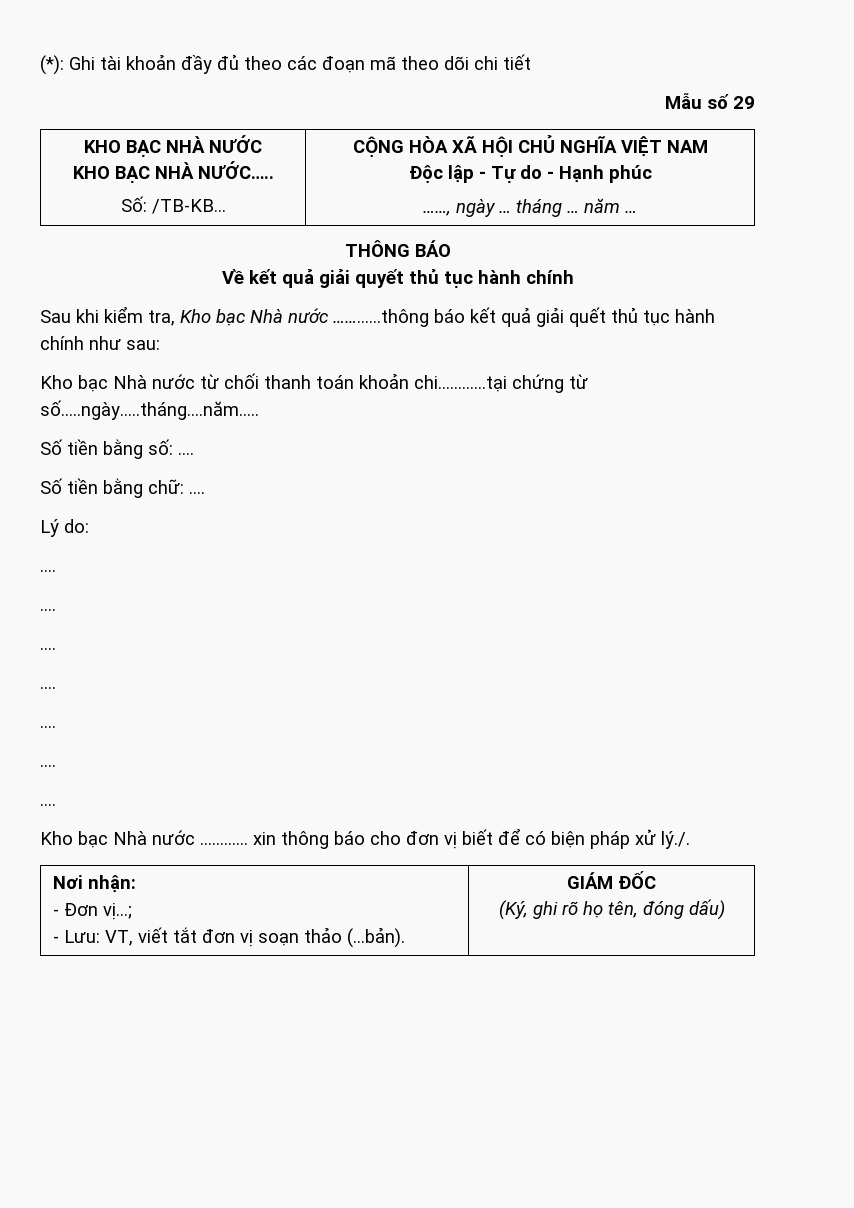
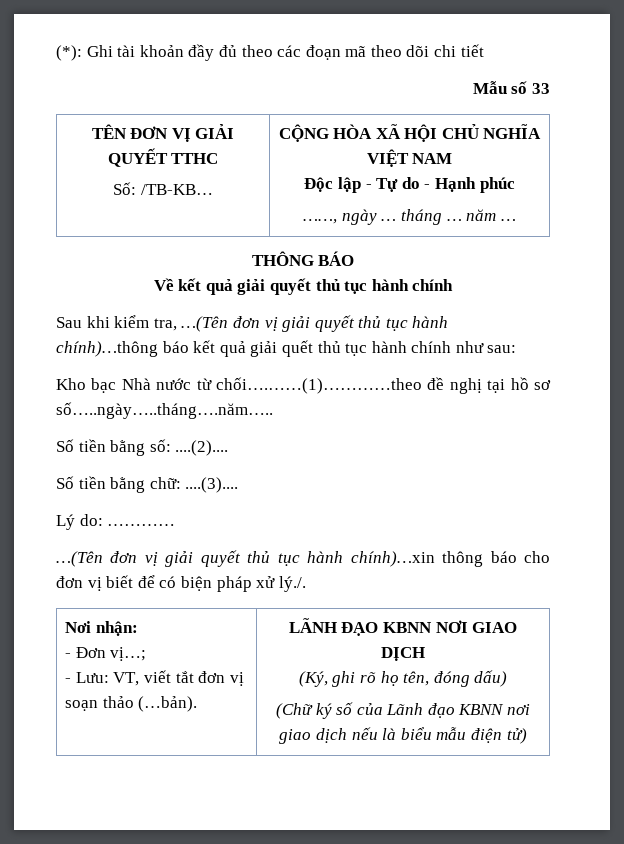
[733,96,755,109] [84,135,262,157] [72,161,274,183] 29 // KHO BẠC NHÀ NƯỚC // KHO BẠC NHÀ NƯỚC….. -> [532,83,550,94] [91,124,235,142] [107,148,219,167] 33 // TÊN ĐƠN VỊ GIẢI QUYẾT TTHC
[180,308,429,327] Kho bạc Nhà nước …………thông -> [181,315,449,332] [56,341,158,357] …(Tên đơn vị giải quyết thủ tục hành chính)…thông
[224,373,588,393] chối thanh toán khoản chi…………tại chứng từ -> [216,377,551,394] chối….……(1)…………theo đề nghị tại hồ sơ
[178,452,194,455] .... -> [175,440,229,456] ....(2)....
[189,491,205,494] .... -> [185,477,239,493] ....(3)....
[40,569,56,572] [40,608,56,611] [40,647,56,650] [40,686,56,689] [40,725,56,728] [40,764,56,767] [40,803,56,806] [40,830,276,848] // .... // .... // .... // .... // .... // .... // .... // Kho bạc Nhà nước ………… xin -> [107,524,176,526] [56,550,435,567] ………… // …(Tên đơn vị giải quyết thủ tục hành chính)…xin
[567,871,656,889] GIÁM ĐỐC -> [288,618,518,636] [381,647,425,661] LÃNH ĐẠO KBNN NƠI GIAO DỊCH
(725, 909) none -> [275,702,531,719] [279,727,527,744] // (Chữ ký số của Lãnh đạo KBNN nơi giao dịch nếu là biểu mẫu điện tử)

